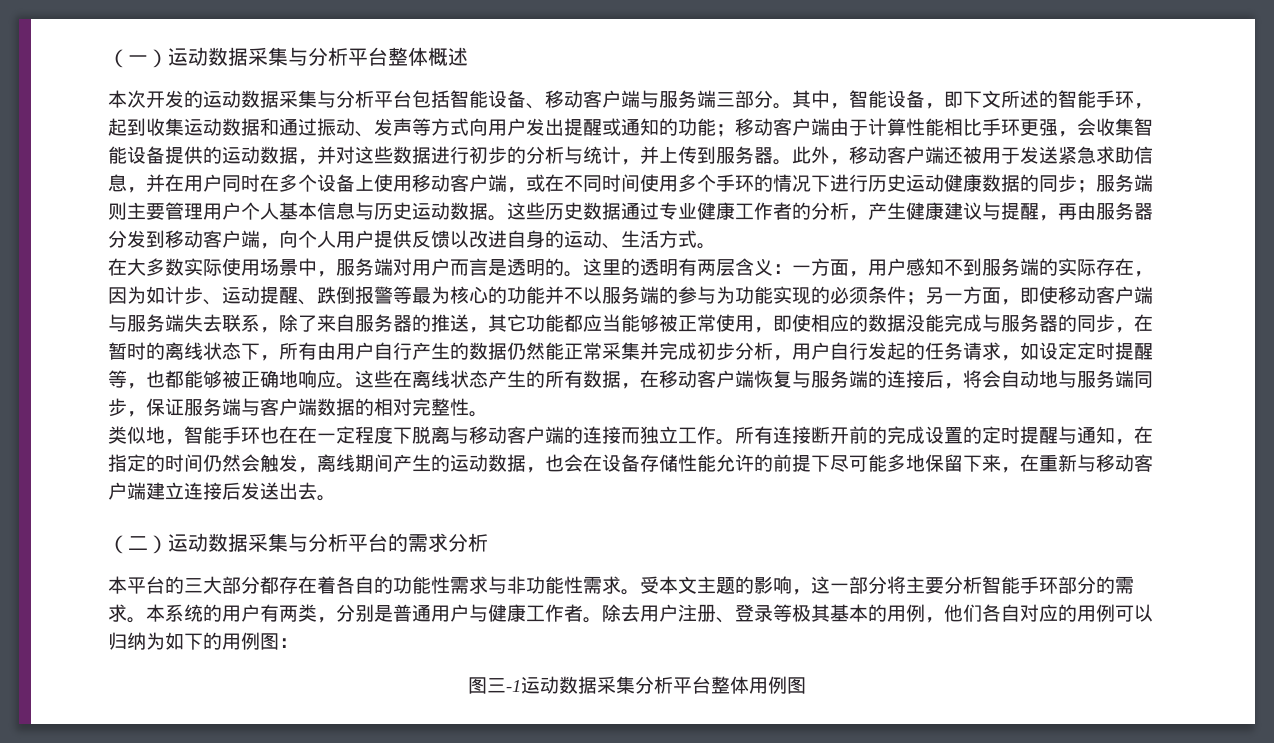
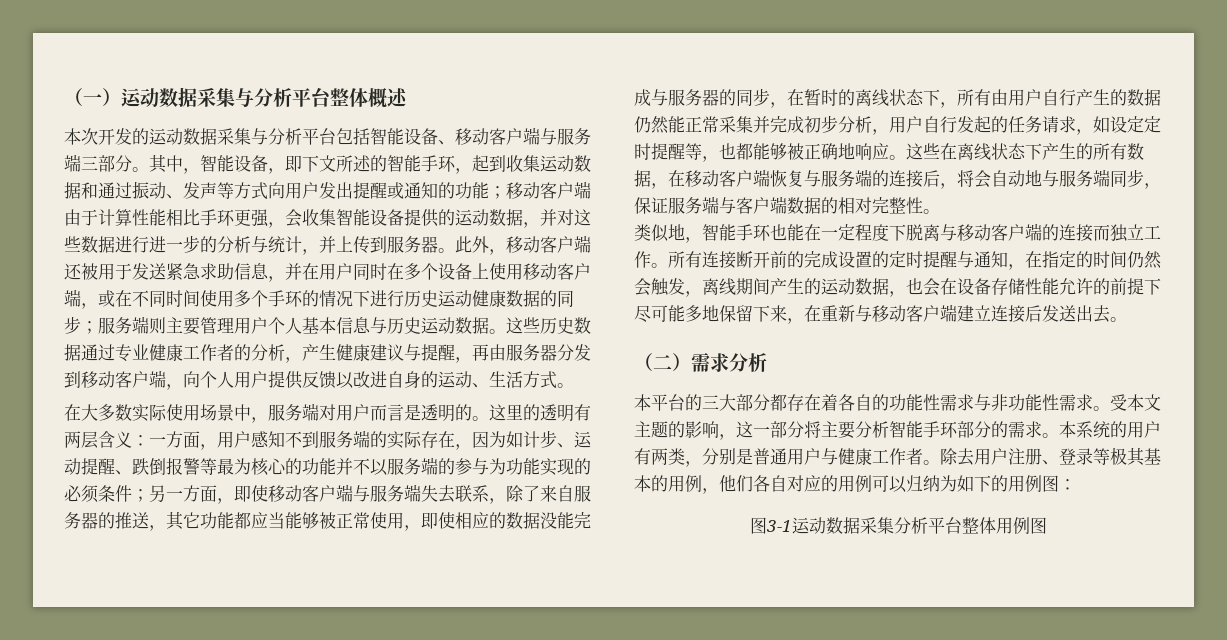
[469,146,488,164] 初 -> [149,236,183,253] 进一
(488, 379) none -> [1025,143,1042,160] 下
[279,426,298,444] 在 -> [787,224,804,241] 能
[168,533,408,552] 运动数据采集与分析平台的 -> (691, 362) none
[487,678,521,693] 三-1 -> [766,520,792,532] 3-1

